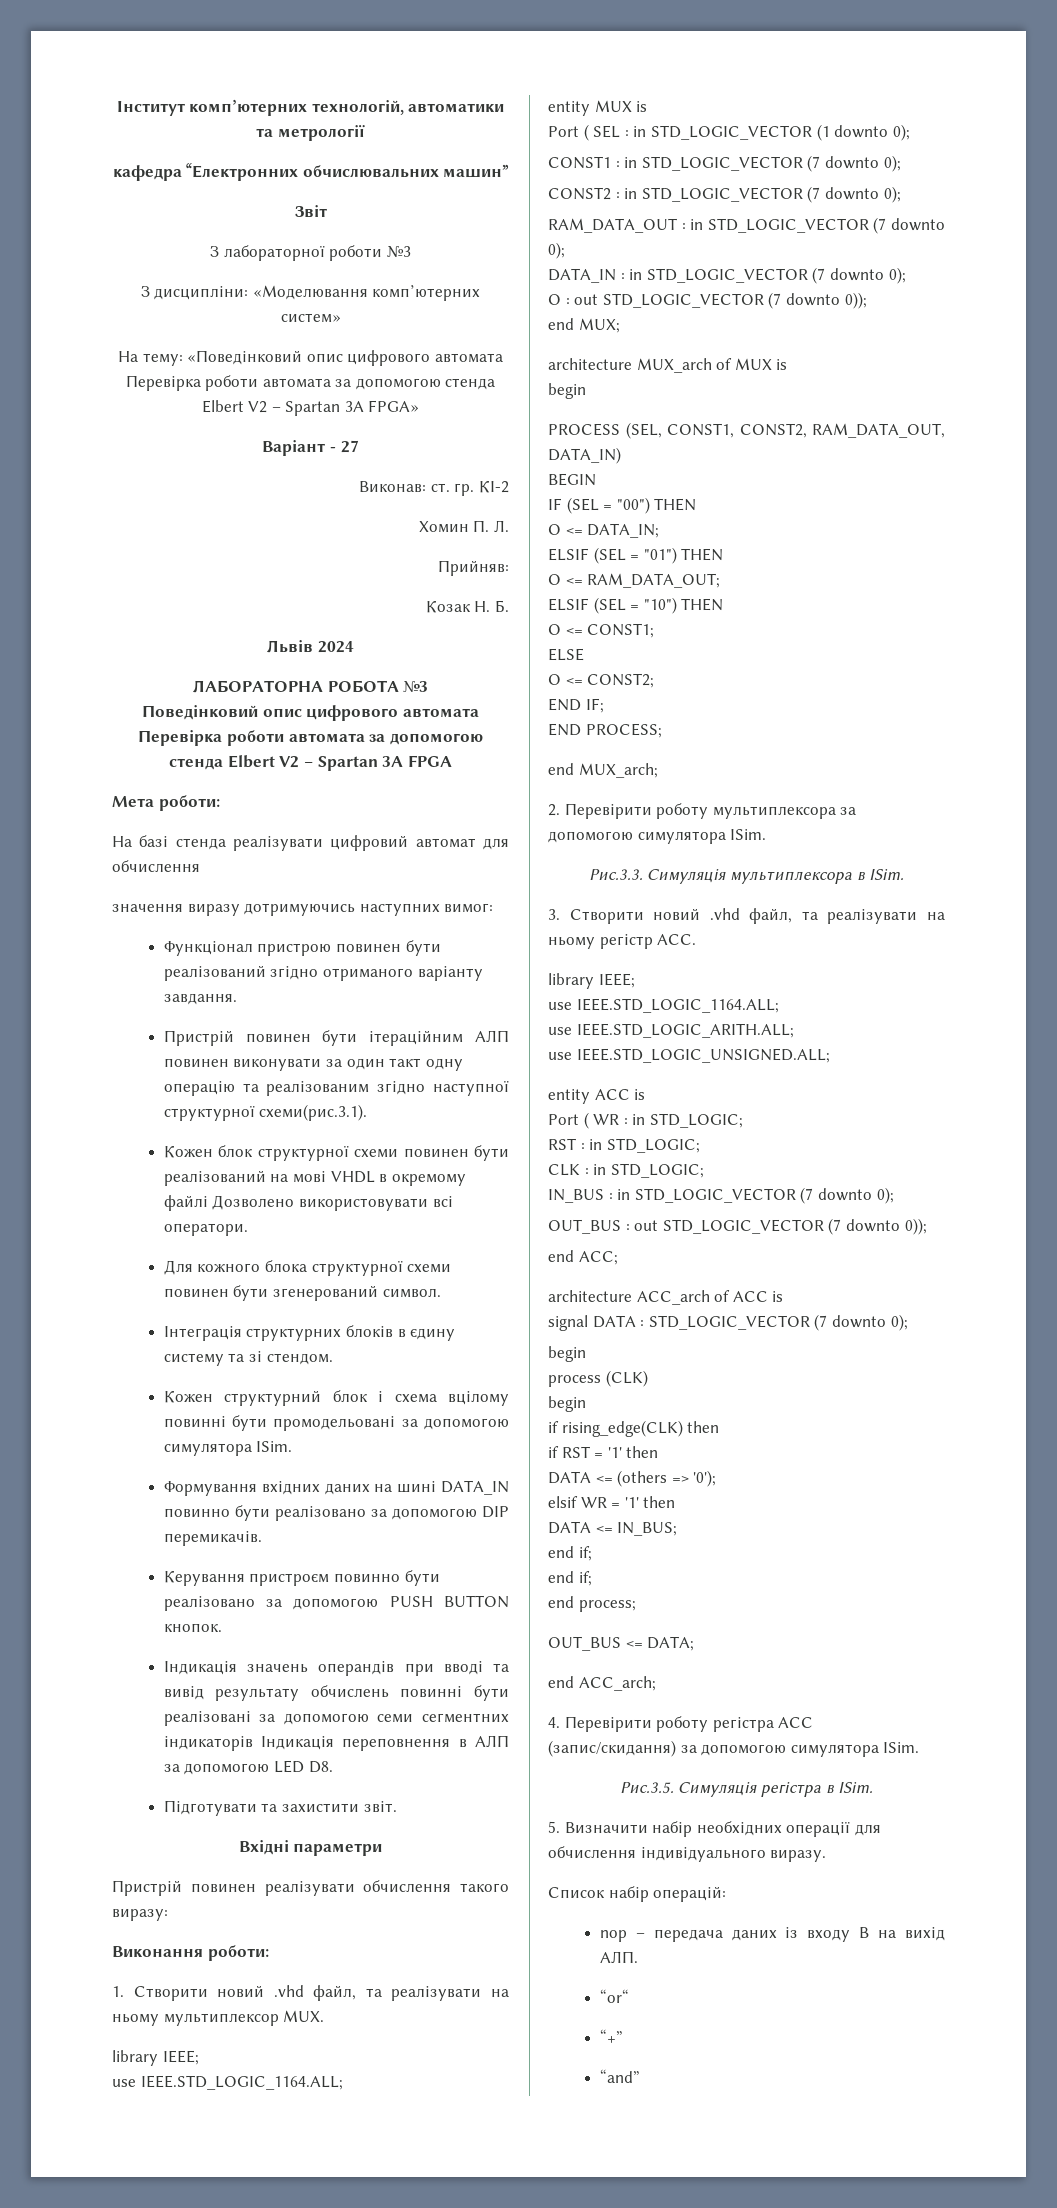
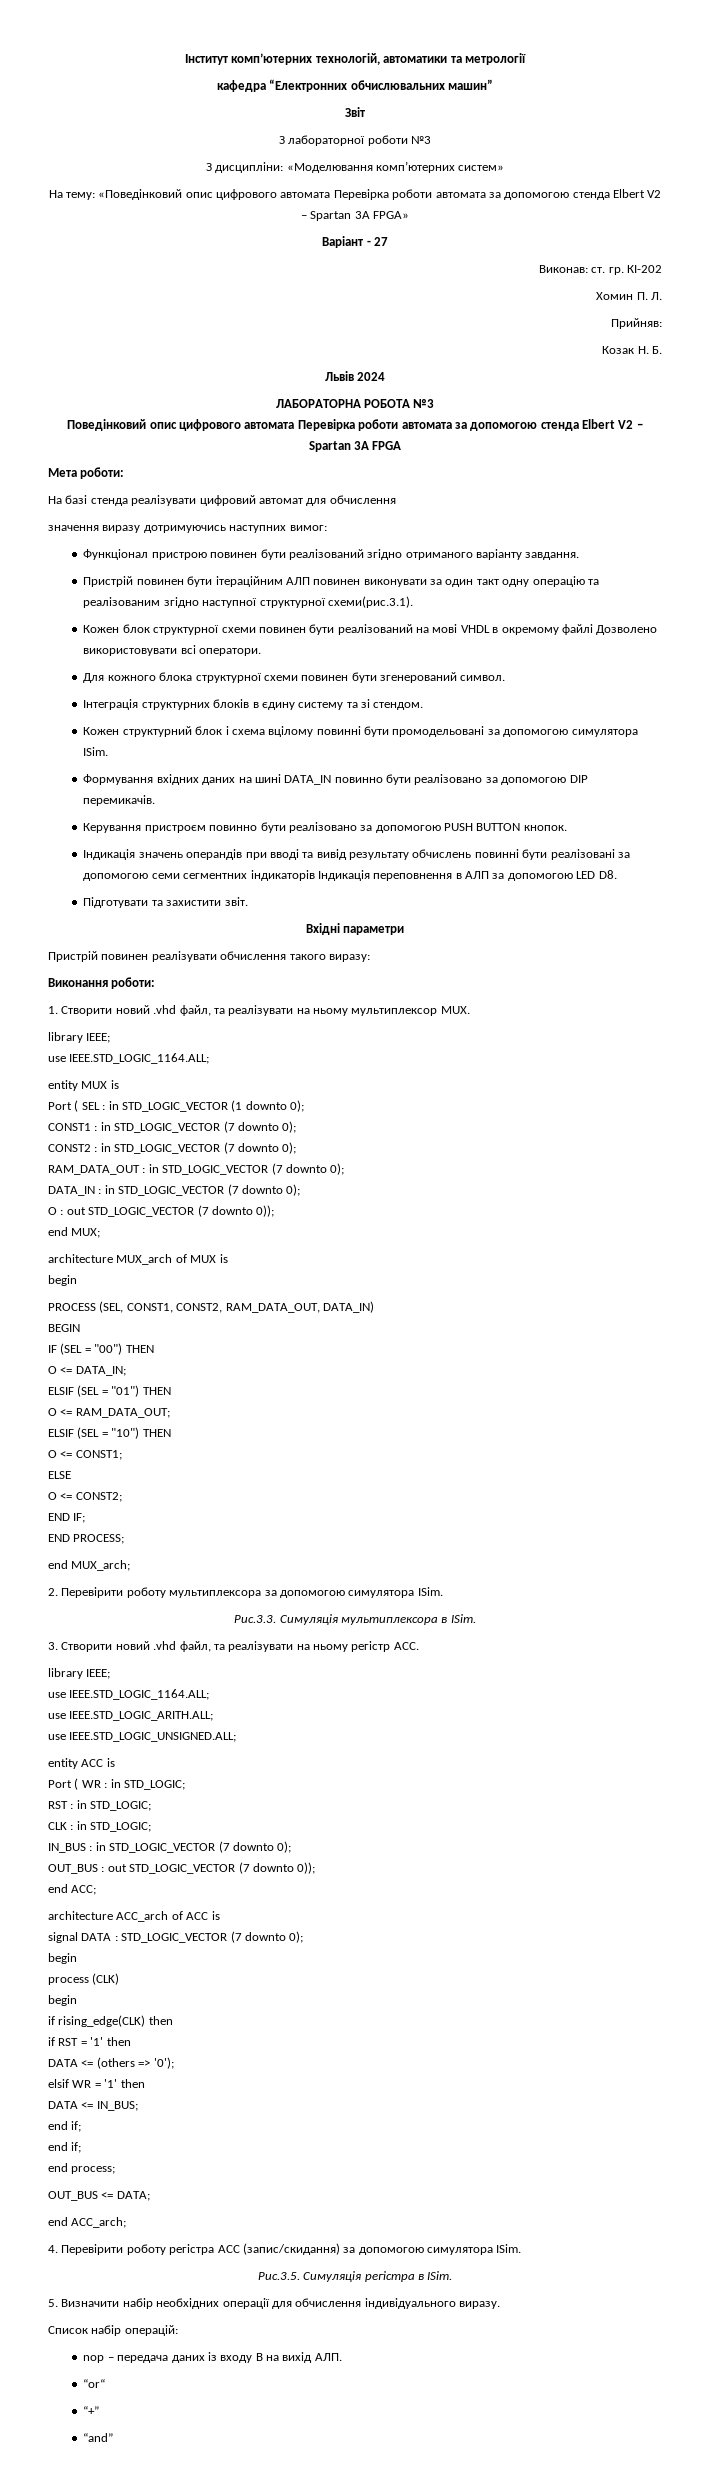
[478,481,509,493] КІ-2 -> [627,265,662,273] КІ-202

